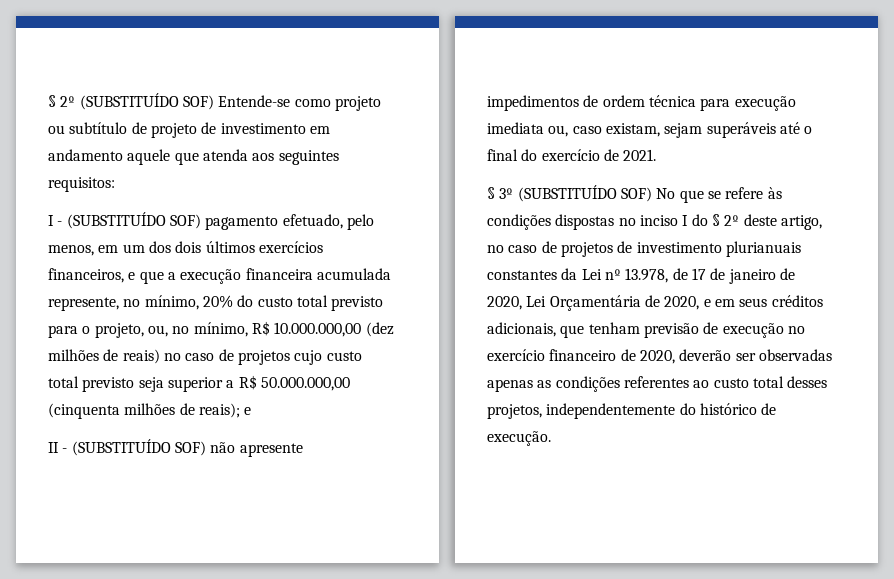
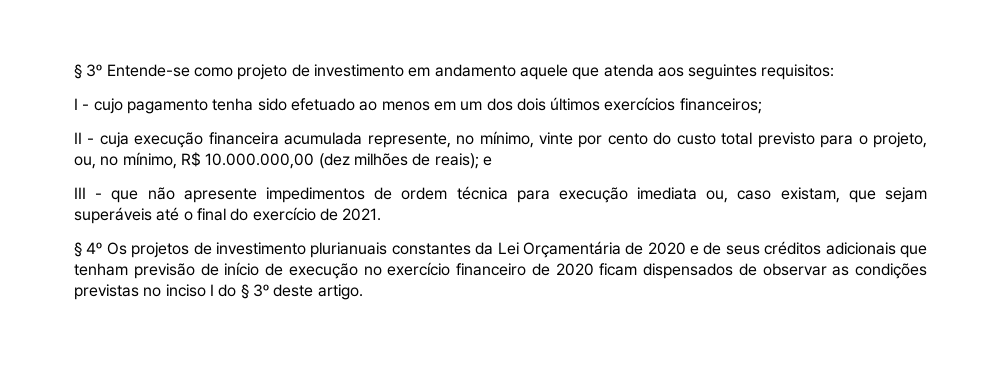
[48,93,381,111] [48,122,147,134] § 2º (SUBSTITUÍDO SOF) Entende-se como projeto ou subtítulo de -> [74,64,233,79] § 3º Entende-se como
[66,212,374,230] [48,245,94,256] (SUBSTITUÍDO SOF) pagamento efetuado, pelo menos, -> [93,98,430,114] cujo pagamento tenha sido efetuado ao menos
[48,268,176,284] financeiros, e que a -> [679,98,762,114] [74,132,129,148] financeiros; // II - cuja
[202,295,233,308] 20% -> [539,132,648,148] vinte por cento
[122,349,362,365] [48,375,350,392] [48,403,252,419] [48,439,206,456] reais) no caso de projetos cujo custo total previsto seja superior a R$ 50.000.000,00 (cinquenta milhões de reais); e // II - (SUBSTITUÍDO SOF) -> [434,153,492,169] [74,187,139,203] reais); e // III - que
(660, 130) none -> [848,190,876,203] que
[499,185,782,203] [487,214,822,230] [487,241,557,253] 3º (SUBSTITUÍDO SOF) No que se refere às condições dispostas no inciso I do § 2º deste artigo, no caso de -> [86,242,127,255] 4º Os
[604,268,795,284] [487,295,735,311] nº 13.978, de 17 de janeiro de 2020, Lei Orçamentária de 2020, e em -> [522,241,722,258] Orçamentária de 2020 e de
[487,322,556,337] adicionais, -> [825,242,896,255] adicionais
(719, 328) none -> [224,262,283,276] início de
[639,349,832,364] [487,376,828,392] [487,403,777,419] [487,431,551,446] 2020, deverão ser observadas apenas as condições referentes ao custo total desses projetos, independentemente do histórico de execução. -> [555,263,927,279] [74,284,363,300] 2020 ficam dispensados de observar as condições previstas no inciso I do § 3º deste artigo.

